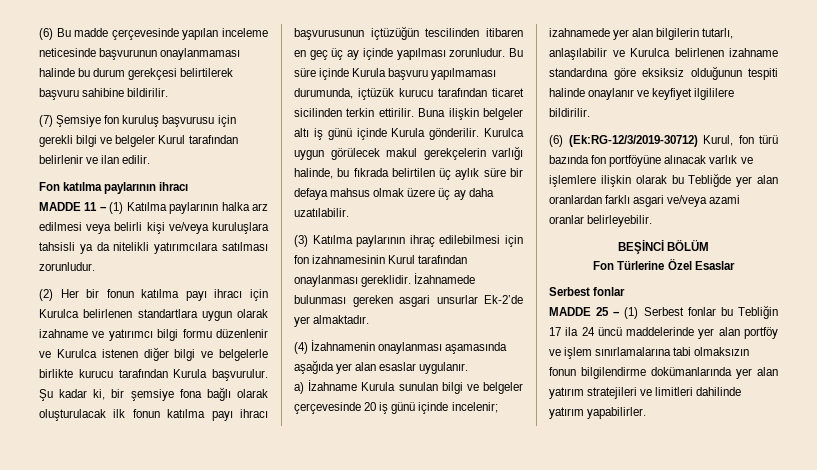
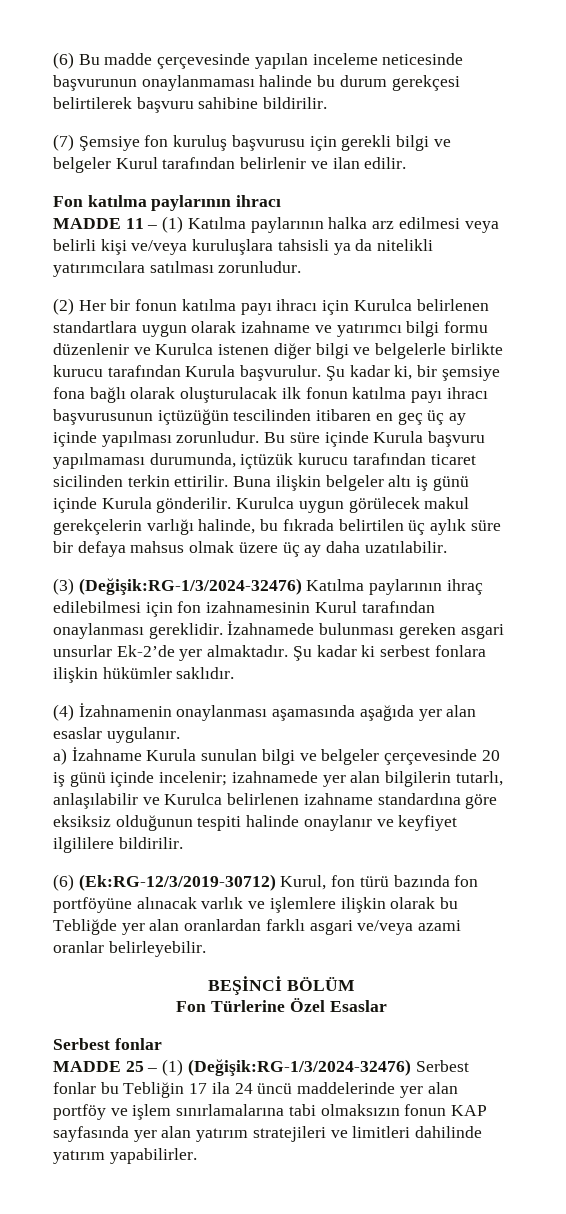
(308, 241) none -> [78,578,302,595] (Değişik:RG-1/3/2024-32476)
(370, 319) none -> [292,645,486,661] [53,667,235,683] Şu kadar ki serbest fonlara ilişkin hükümler saklıdır.
(639, 313) none -> [187,1059,411,1076] (Değişik:RG-1/3/2024-32476)
[581,367,732,379] bilgilendirme dokümanlarında -> [451,1105,488,1116] [53,1126,129,1142] KAP sayfasında

